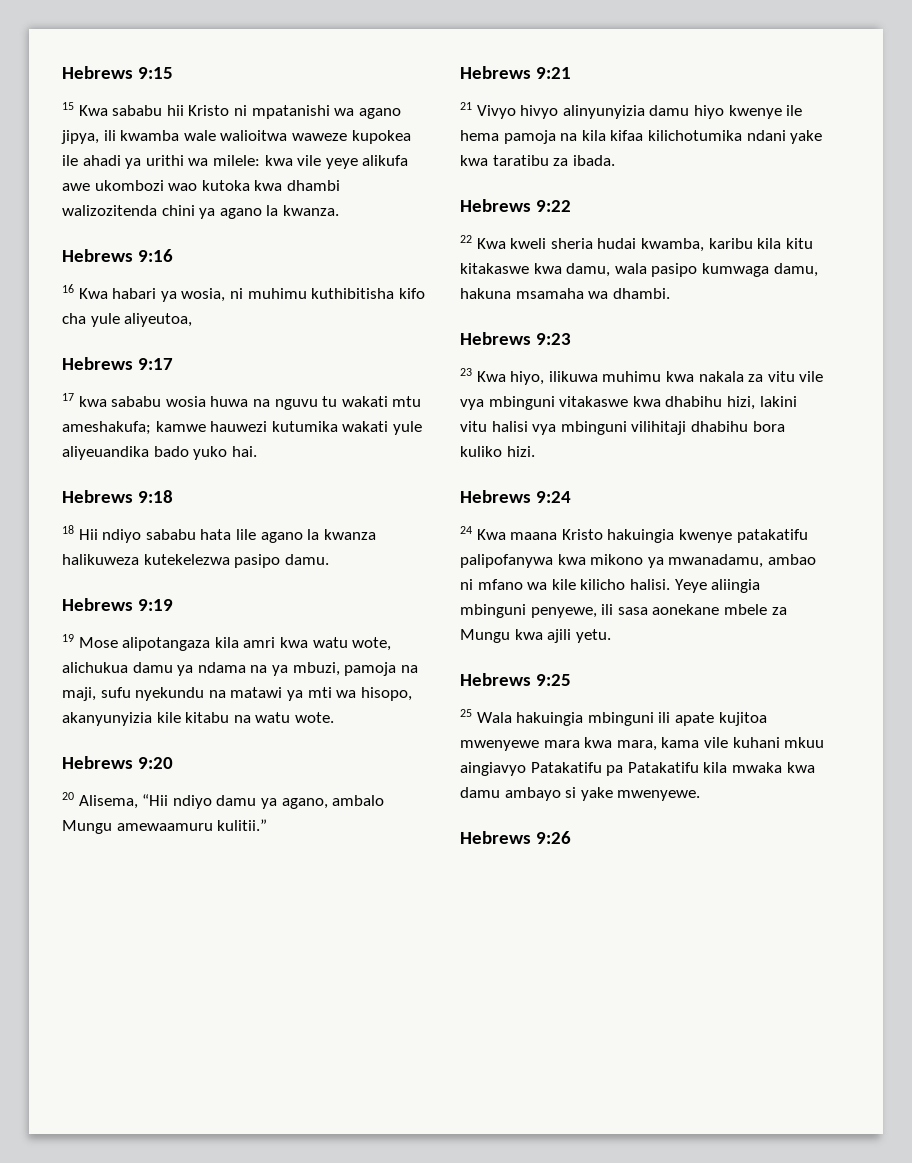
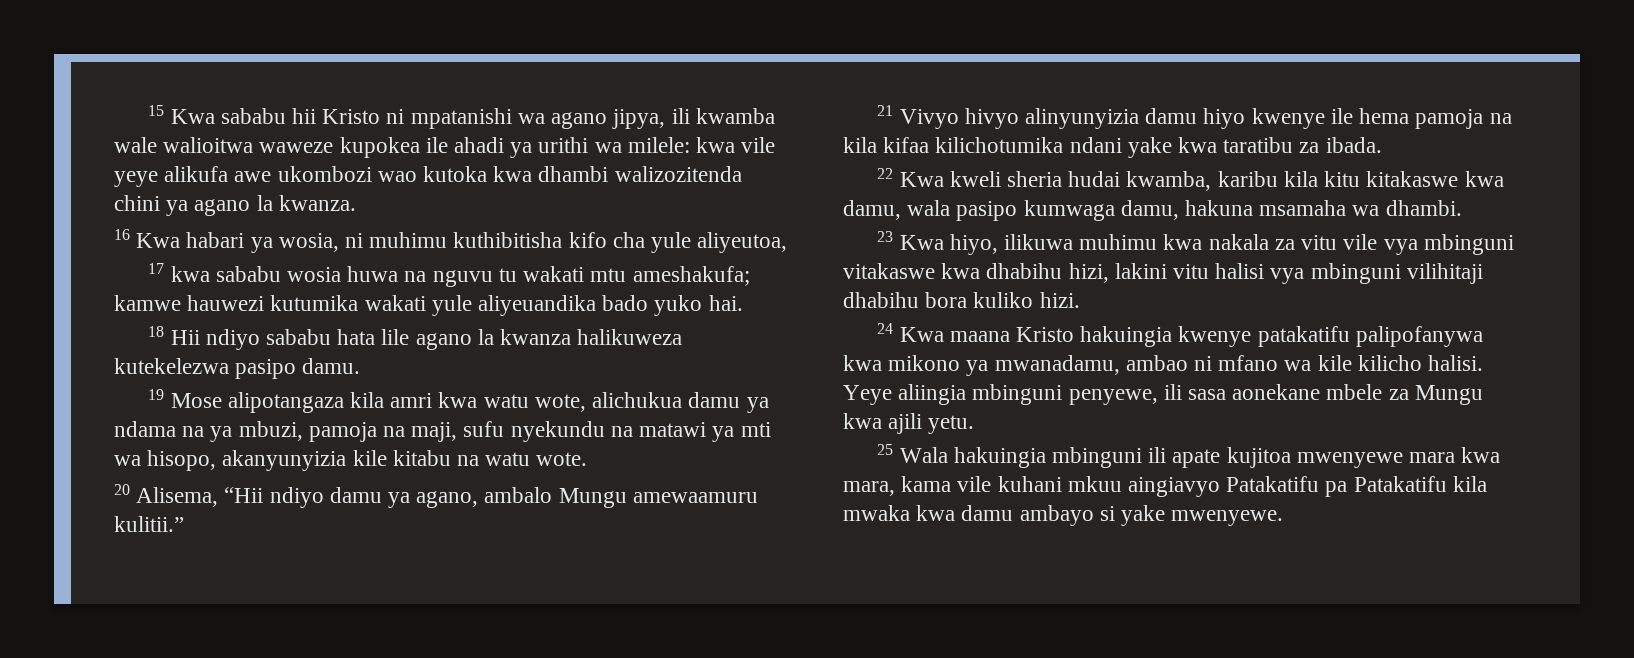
[62,66,173,79] Hebrews 9:15 // -> (148, 110) none
[62,249,173,262] // Hebrews 9:16 -> (356, 203) none
[62,357,173,370] // Hebrews 9:17 -> (788, 242) none
[62,490,173,503] // Hebrews 9:18 -> (743, 303) none
[62,598,173,611] // Hebrews 9:19 -> (361, 366) none
[62,756,173,769] // Hebrews 9:20 -> (588, 459) none
[460,66,571,79] // Hebrews 9:21 -> (184, 524) none
[460,199,571,212] // Hebrews 9:22 -> (1382, 145) none
[460,332,571,345] // Hebrews 9:23 -> (1462, 208) none
[460,490,571,503] // Hebrews 9:24 -> (1080, 300) none
[460,673,571,686] // Hebrews 9:25 -> (975, 424) none
[460,831,571,844] // Hebrews 9:26 -> (1284, 518) none

